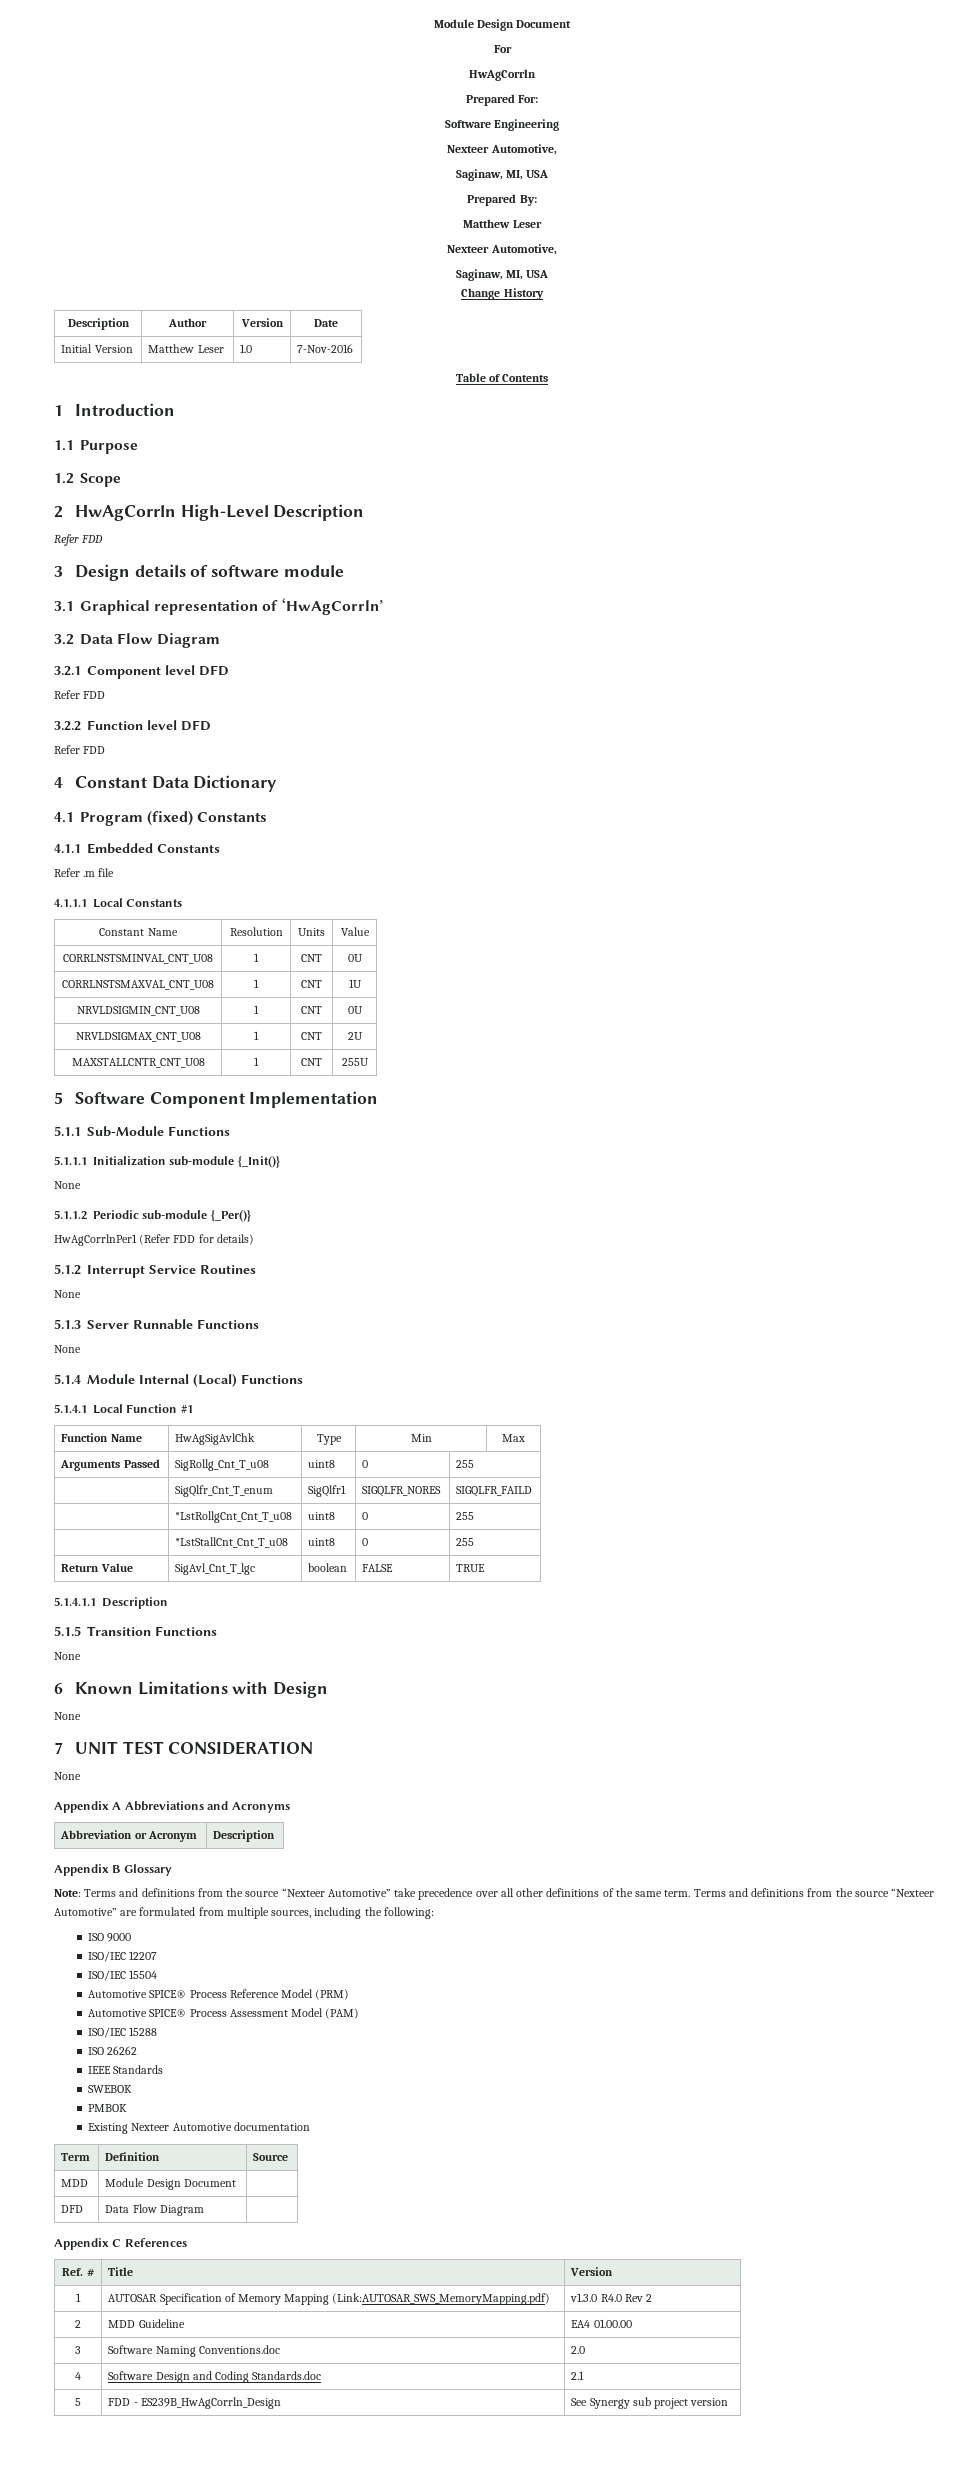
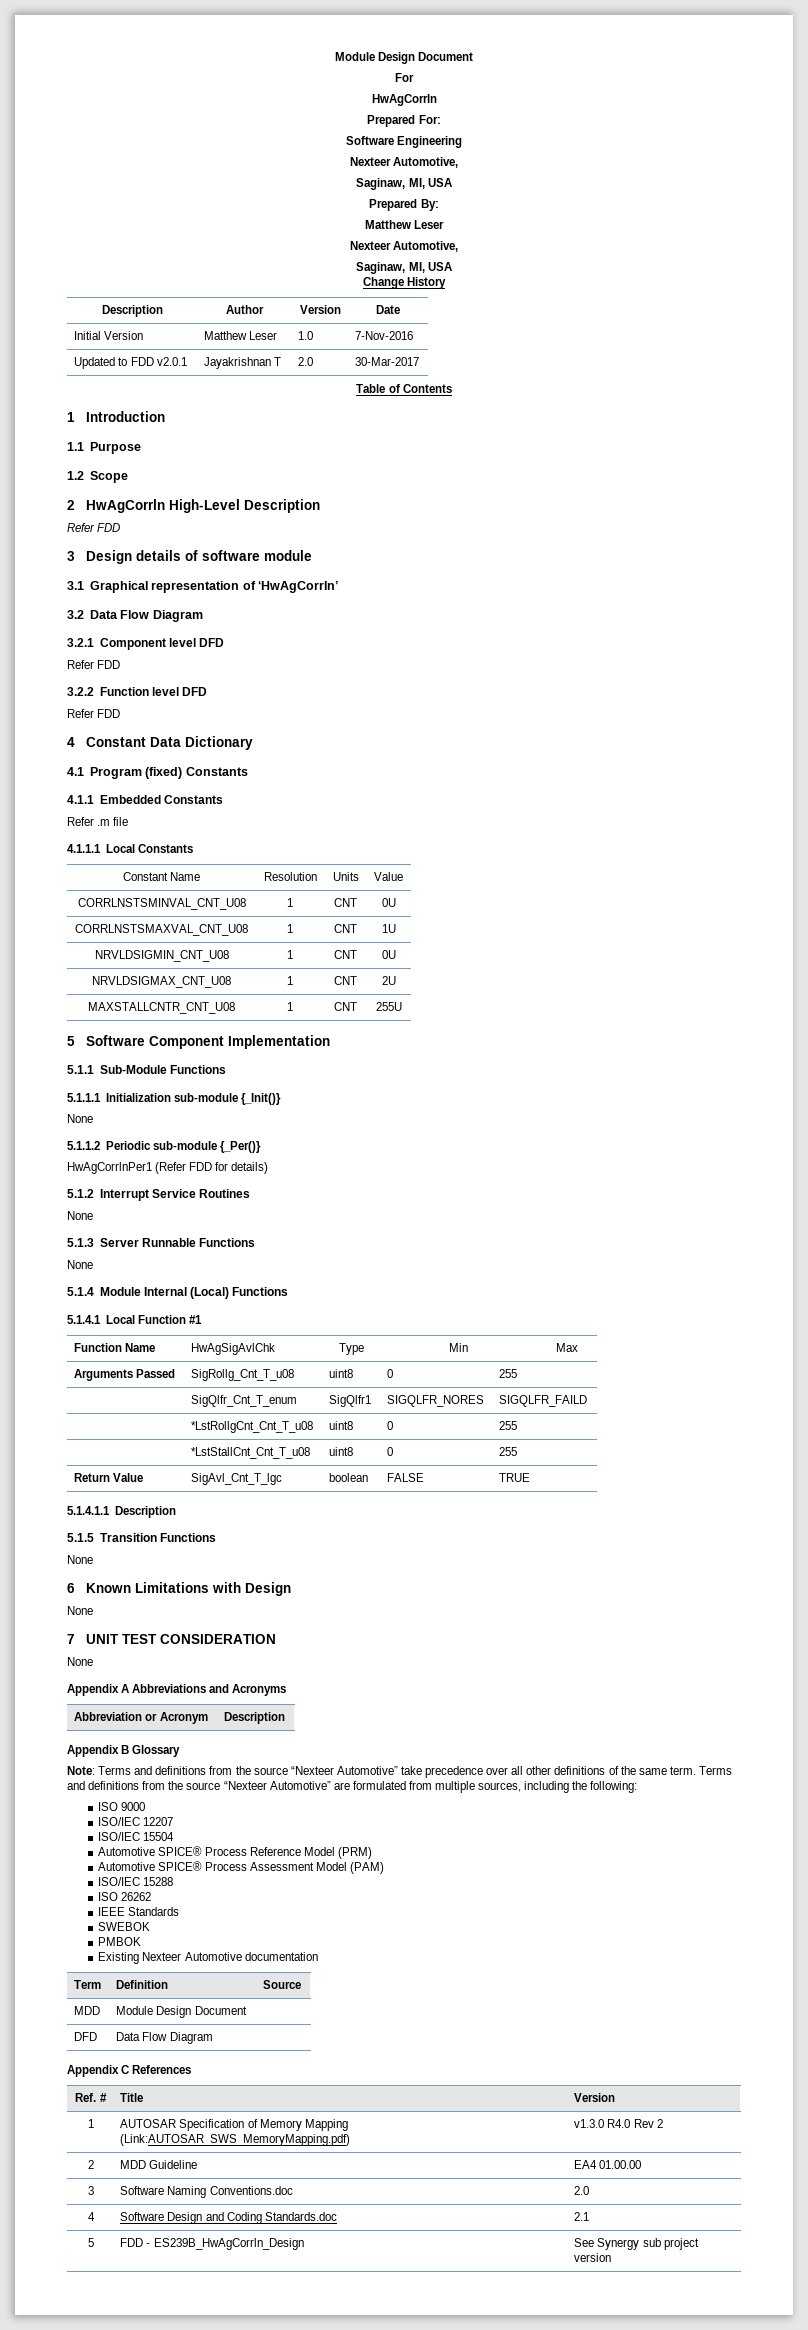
(354, 348) none -> [74,357,187,369] [204,357,282,369] [298,357,314,366] [355,357,420,366] // Updated to FDD v2.0.1 | Jayakrishnan T | 2.0 | 30-Mar-2017

